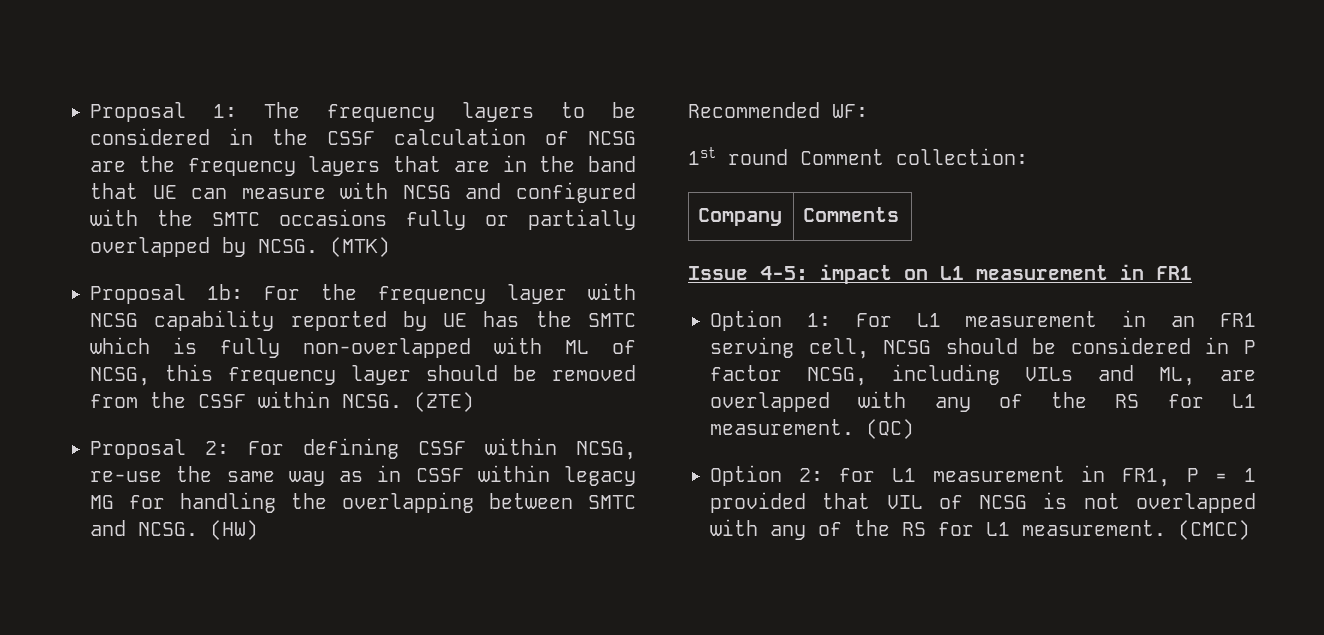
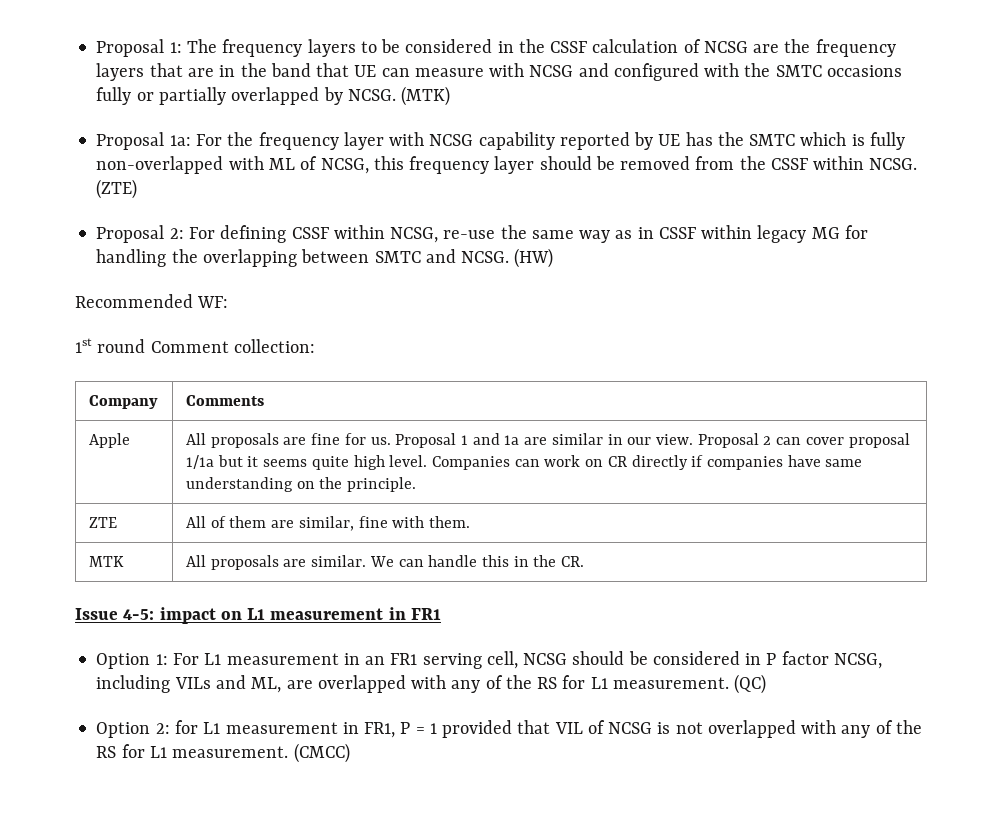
[207,284,243,300] 1b: -> [169,135,191,146] 1a:
(900, 214) none -> [88,433,130,448] [185,433,910,448] [185,455,863,470] [185,477,417,492] [88,517,117,528] [185,516,470,531] [88,556,124,567] [185,555,585,570] // Apple | All proposals are fine for us. Proposal 1 and 1a are similar in our view. Proposal 2 can cover proposal 1/1a but it seems quite high level. Companies can work on CR directly if companies have same understanding on the principle. // ZTE | All of them are similar, fine with them. // MTK | All proposals are similar. We can handle this in the CR.

